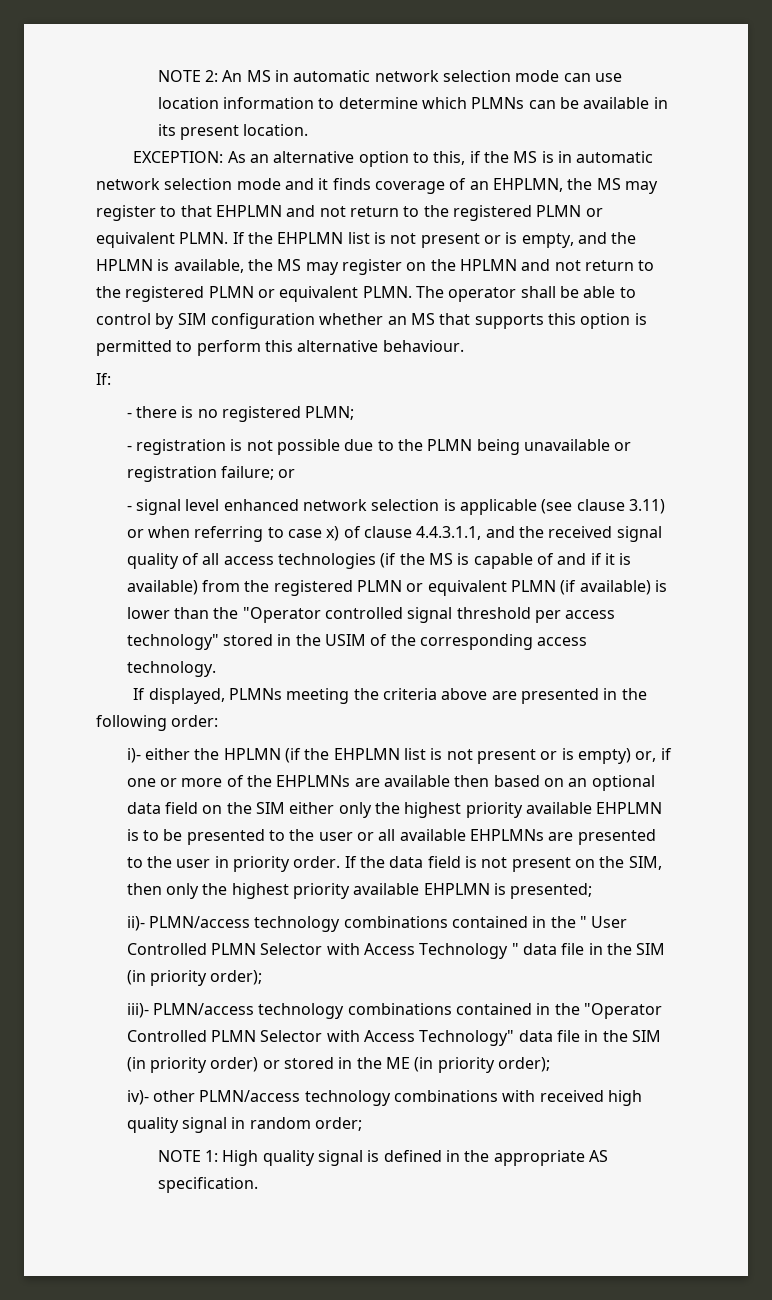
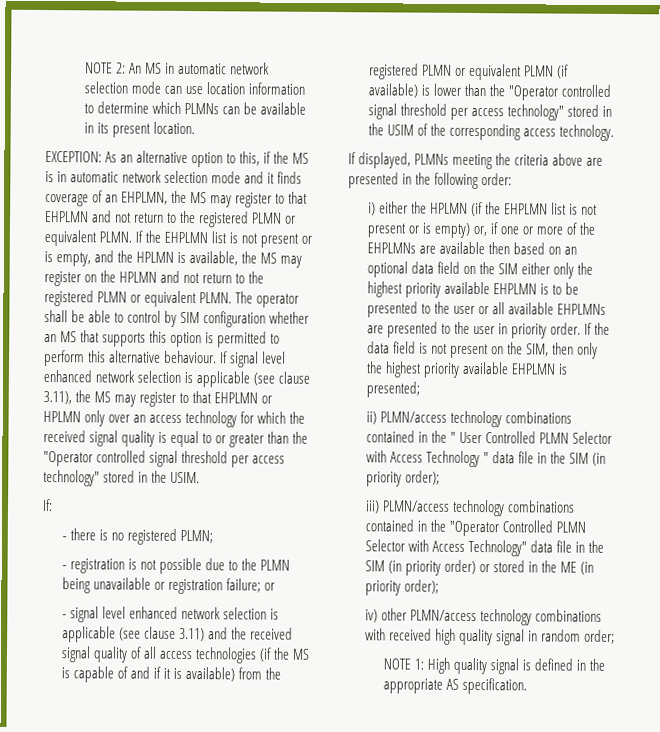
(464, 346) none -> [220,351,287,368] [43,370,311,388] [43,390,273,407] [43,410,306,428] [43,430,309,448] [43,450,286,468] [43,470,201,487] If signal level enhanced network selection is applicable (see clause 3.11), the MS may register to that EHPLMN or HPLMN only over an access technology for which the received signal quality is equal to or greater than the "Operator controlled signal threshold per access technology" stored in the USIM.
[126,526,482,542] or when referring to case x) of clause 4.4.3.1.1, -> (205, 634) none
[126,748,141,763] i)- -> [367,202,376,216] i)
[126,916,145,931] ii)- -> [365,411,377,425] ii)
[126,1003,149,1018] iii)- -> [364,500,380,514] iii)
[126,1090,149,1105] iv)- -> [364,609,378,623] iv)

